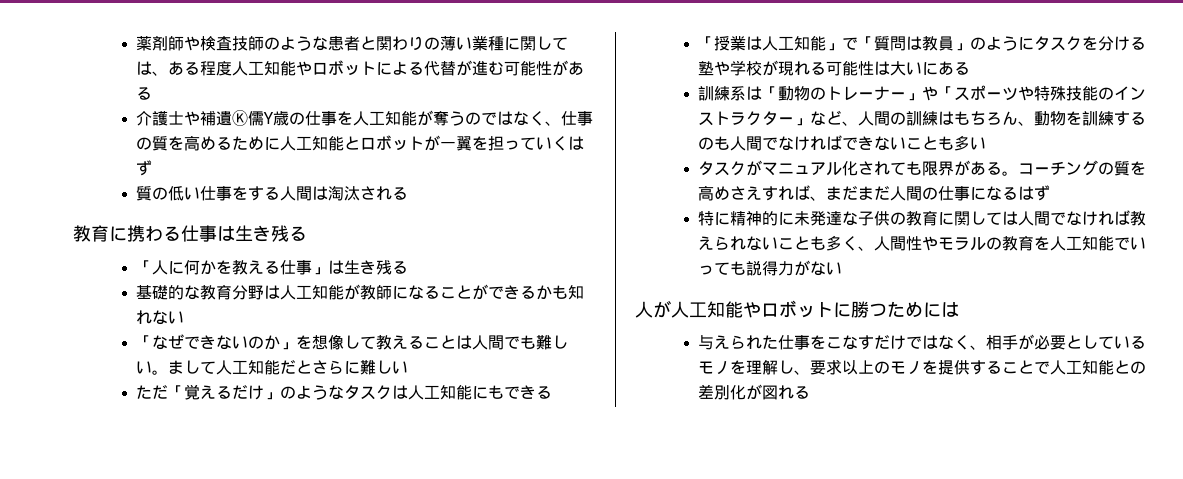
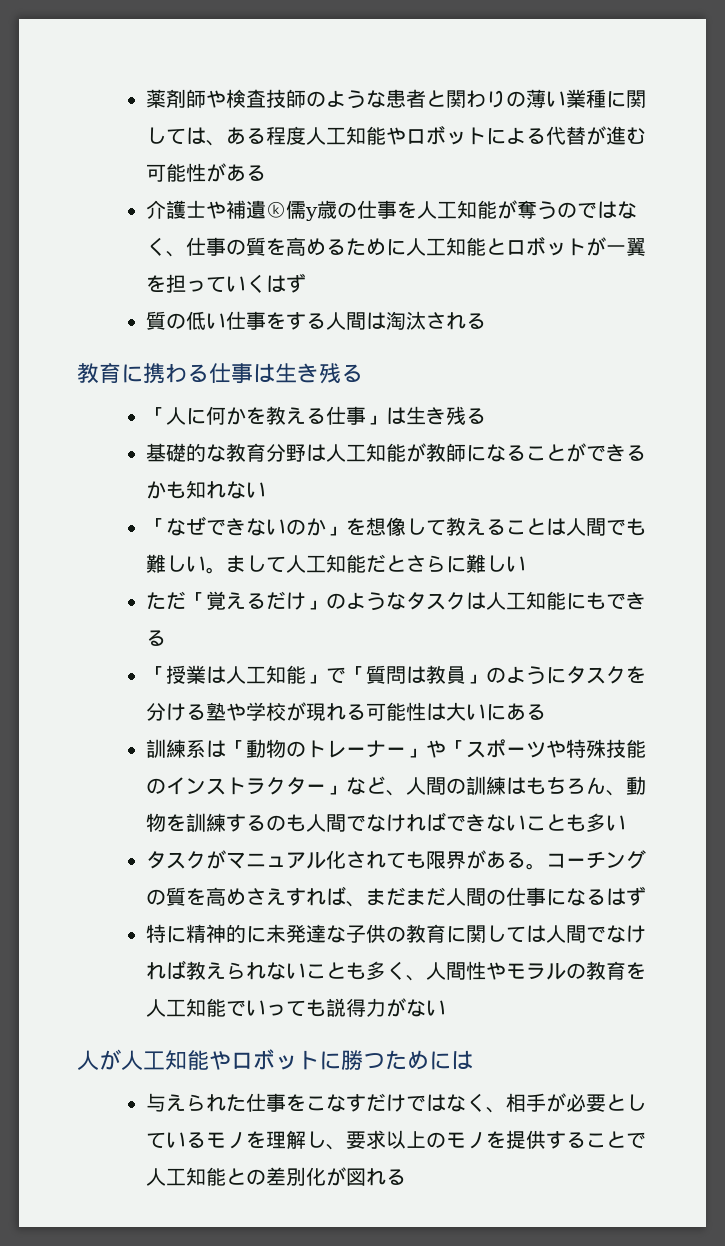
[232,110,275,126] Ⓚ儒Y -> [265,200,318,221] ⓚ儒y

